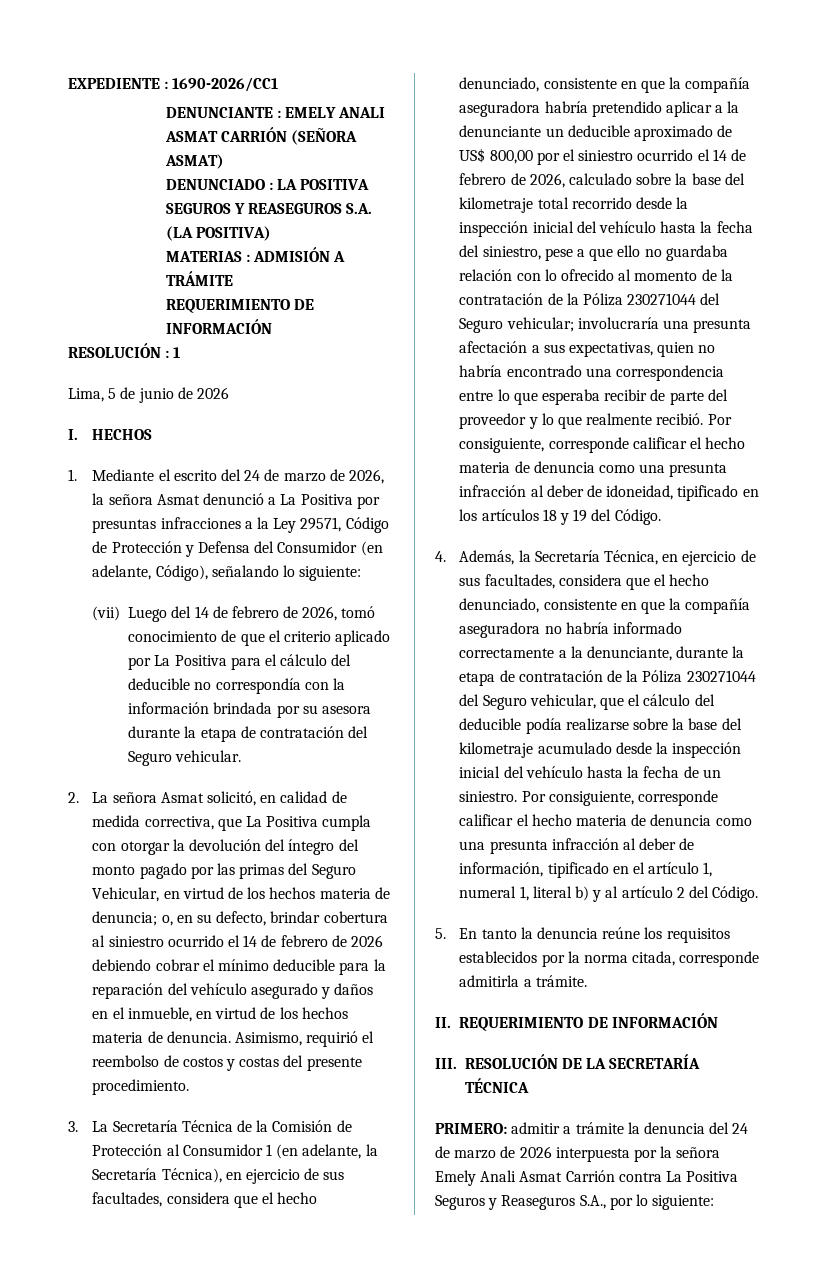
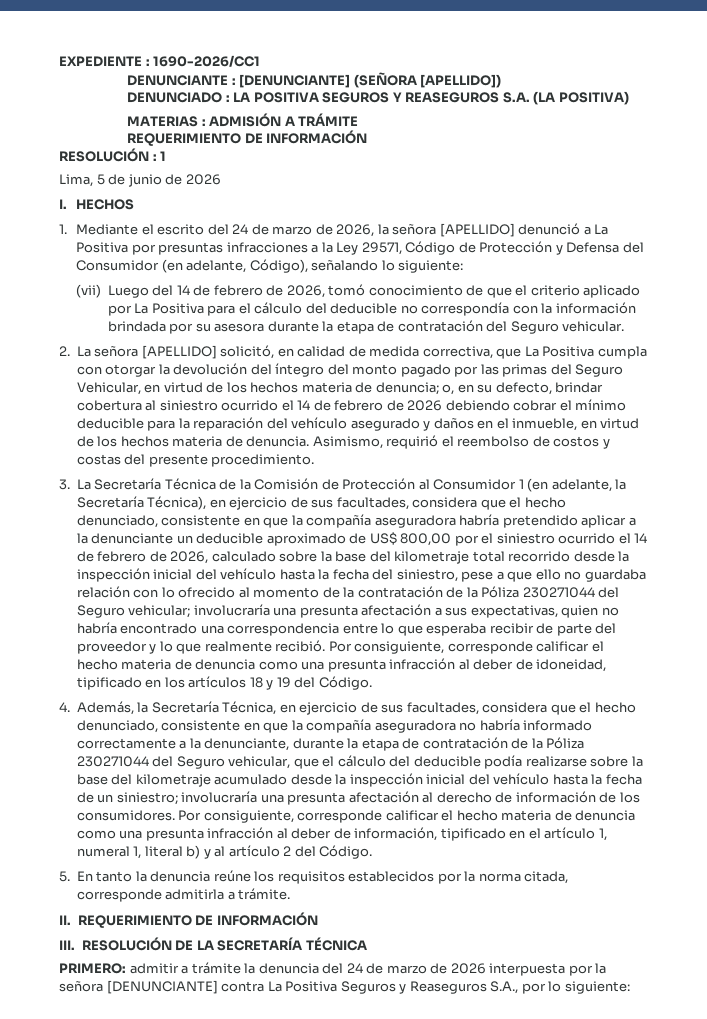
[284,107,386,118] [164,127,357,145] [164,154,224,169] EMELY ANALI ASMAT CARRIÓN (SEÑORA ASMAT) -> [239,72,502,88] [DENUNCIANTE] (SEÑORA [APELLIDO])
[156,494,200,505] Asmat -> [439,223,515,237] [APELLIDO]
[160,792,204,803] Asmat -> [141,345,217,359] [APELLIDO]
[459,791,518,802] siniestro. -> [116,791,640,805] [76,810,175,821] siniestro; involucraría una presunta afectación al derecho de información de los consumidores.
[435,1170,615,1186] Emely Anali Asmat Carrión -> [106,980,218,994] [DENUNCIANTE]

